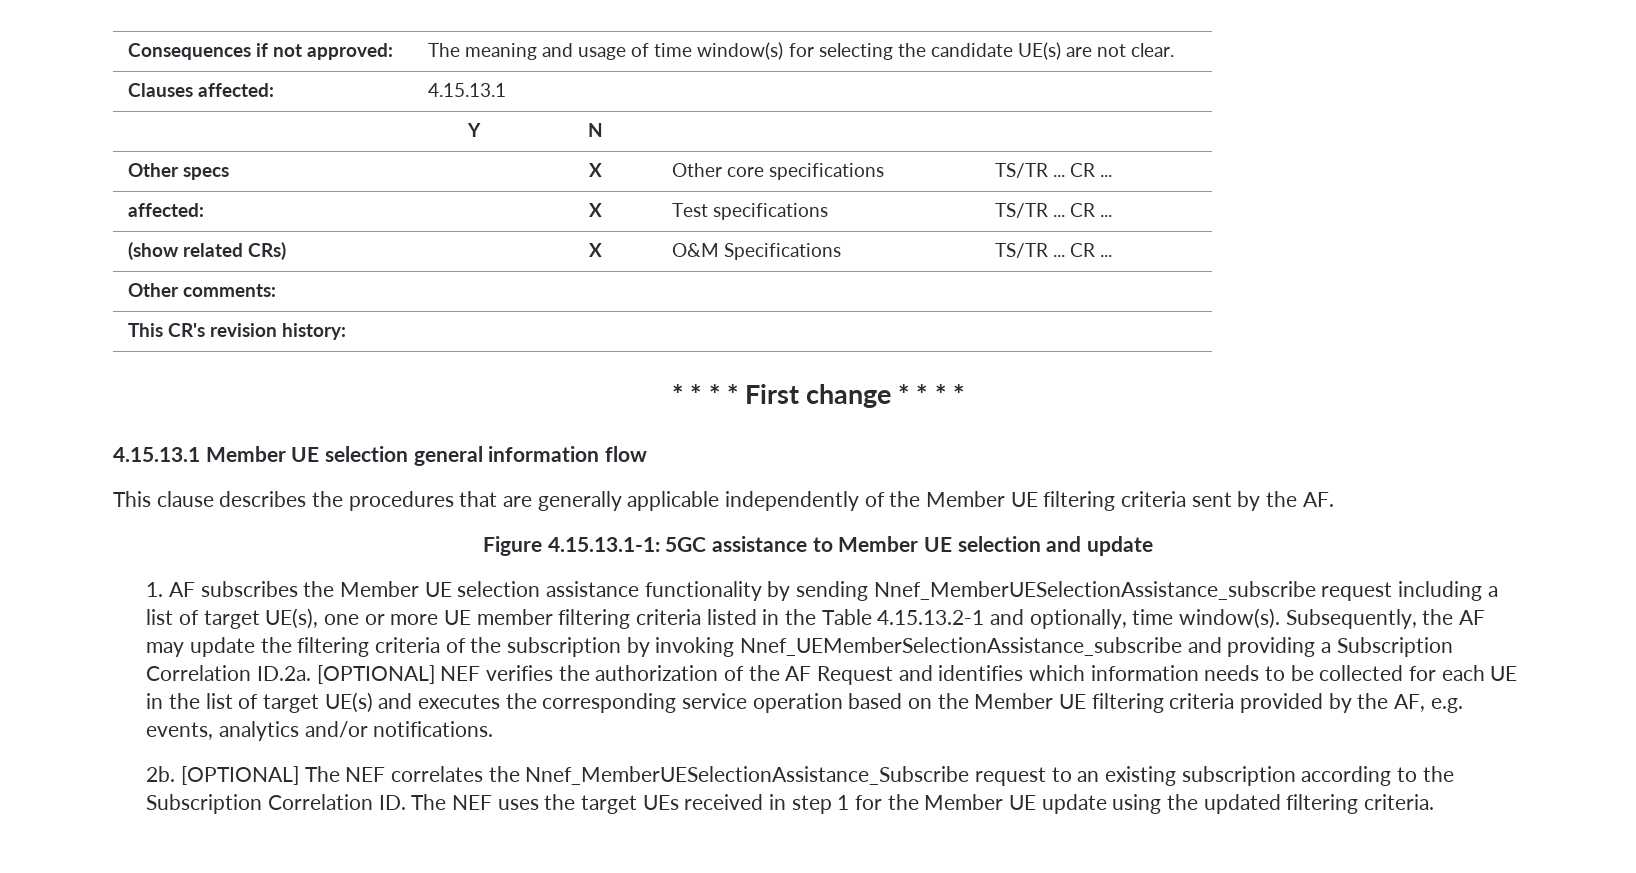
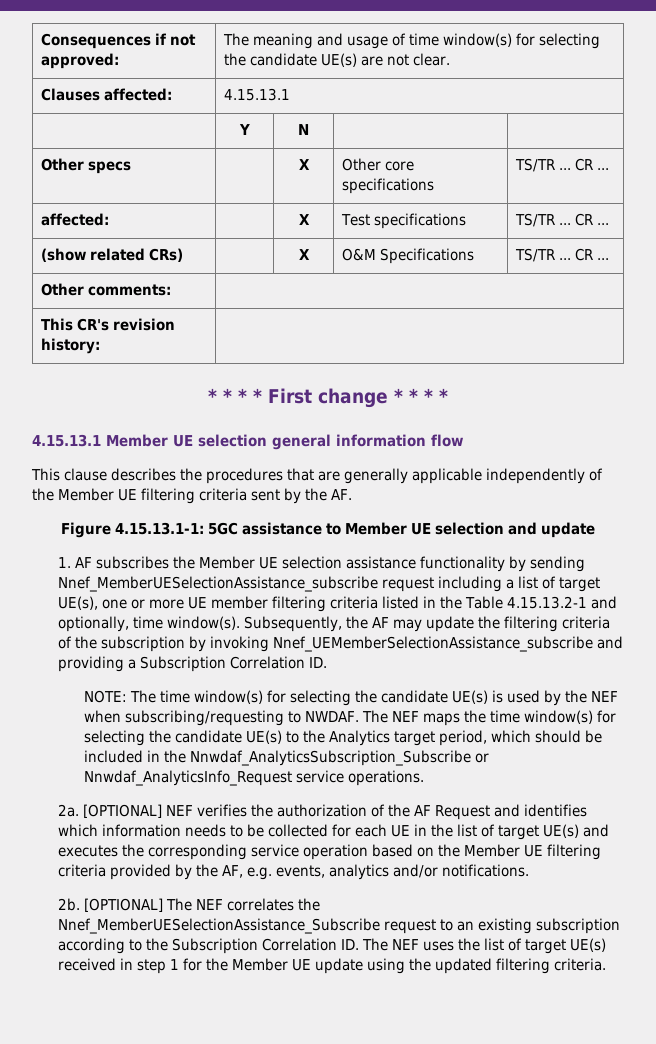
[257,666,312,681] ID.2a. -> [308,657,327,668] [83,690,618,706] [83,710,616,726] [83,730,602,746] [83,750,489,766] [83,770,424,786] [57,804,79,817] ID. // NOTE: The time window(s) for selecting the candidate UE(s) is used by the NEF when subscribing/requesting to NWDAF. The NEF maps the time window(s) for selecting the candidate UE(s) to the Analytics target period, which should be included in the Nnwdaf_AnalyticsSubscription_Subscribe or Nnwdaf_AnalyticsInfo_Request service operations. // 2a.
[581,795,679,814] target UEs -> [483,938,606,954] list of target UE(s)

